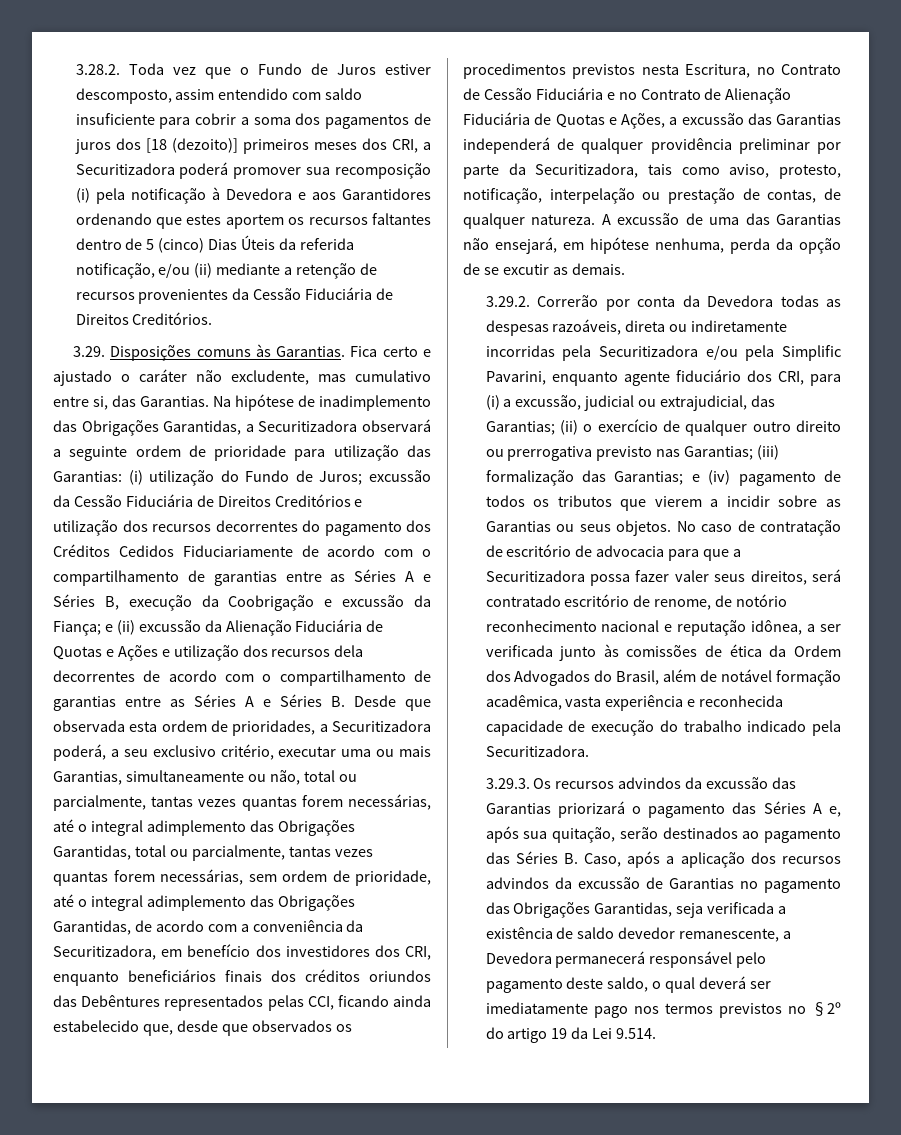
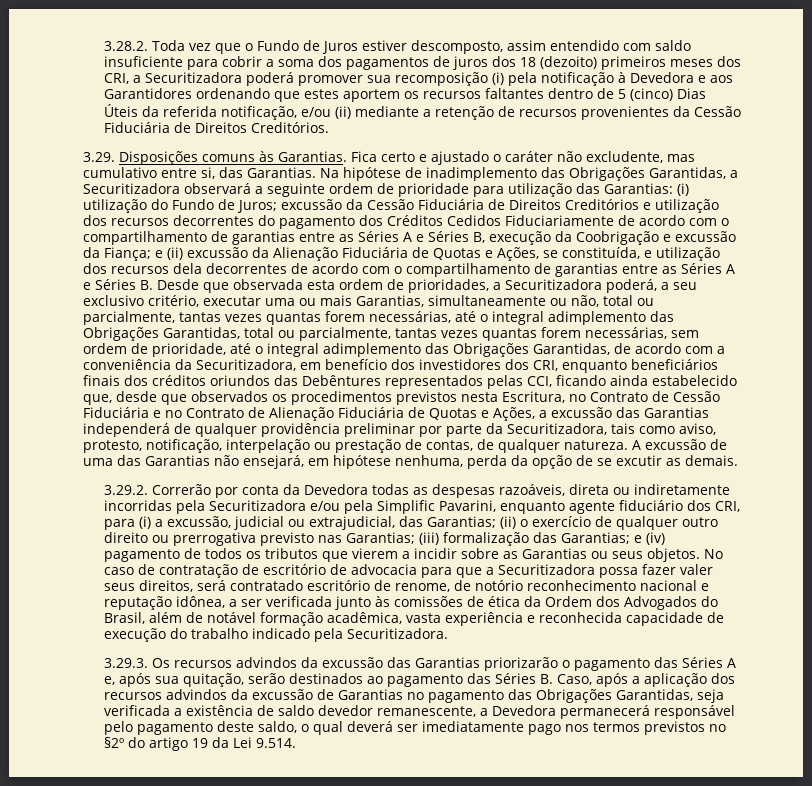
[145,138,238,153] [18 (dezoito)] -> [519,56,597,69] 18 (dezoito)
[117,645,158,661] Ações -> [497,247,640,261] Ações, se constituída,
[557,801,625,818] priorizará -> [483,657,558,671] priorizarão

